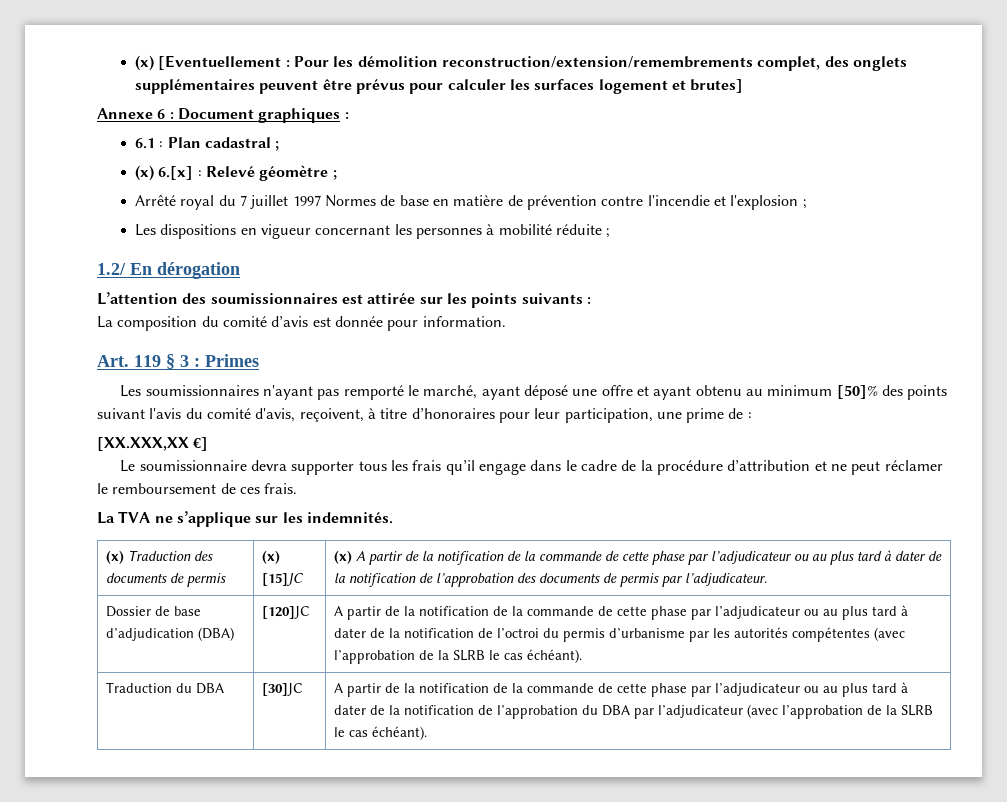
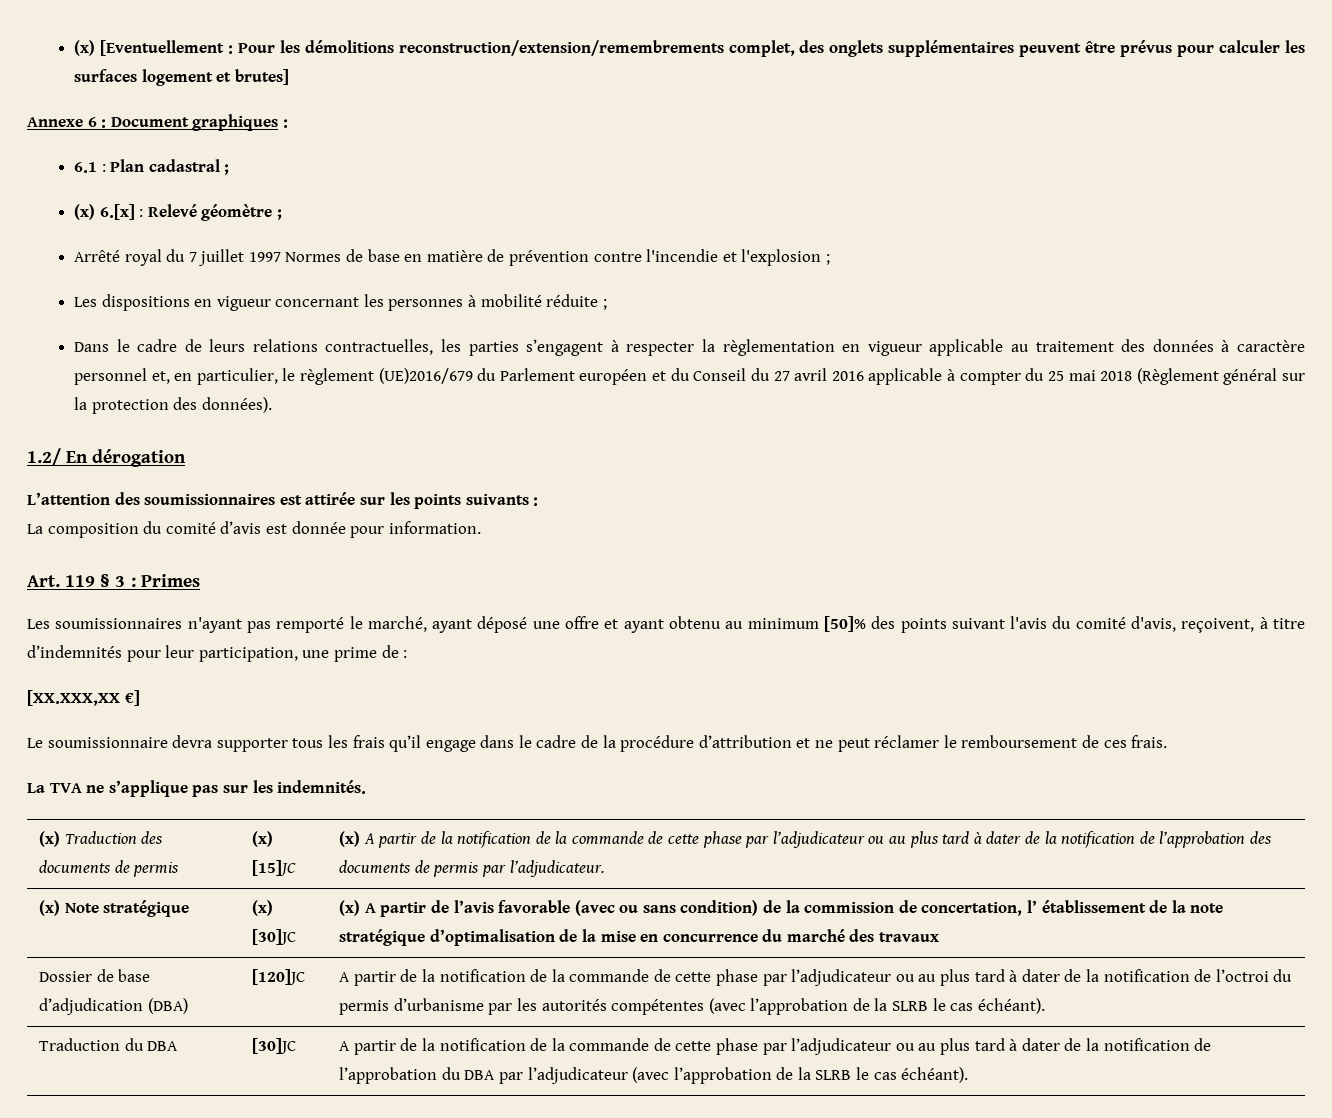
[357,56,438,67] démolition -> [304,40,394,53] démolitions
(611, 233) none -> [73,339,1305,356] [73,368,1305,385] [73,397,272,414] // Dans le cadre de leurs relations contractuelles, les parties s’engagent à respecter la règlementation en vigueur applicable au traitement des données à caractère personnel et, en particulier, le règlement (UE)2016/679 du Parlement européen et du Conseil du 27 avril 2016 applicable à compter du 25 mai 2018 (Règlement général sur la protection des données).
[411,408,495,419] d’honoraires -> [27,645,122,658] d’indemnités
(251, 519) none -> [192,785,219,797] pas
(768, 579) none -> [39,900,190,917] [252,900,274,916] [252,929,297,945] [339,900,1224,917] [339,929,940,946] // (x) Note stratégique | (x) [30]JC | (x) A partir de l’avis favorable (avec ou sans condition) de la commission de concertation, l’ établissement de la note stratégique d’optimalisation de la mise en concurrence du marché des travaux

